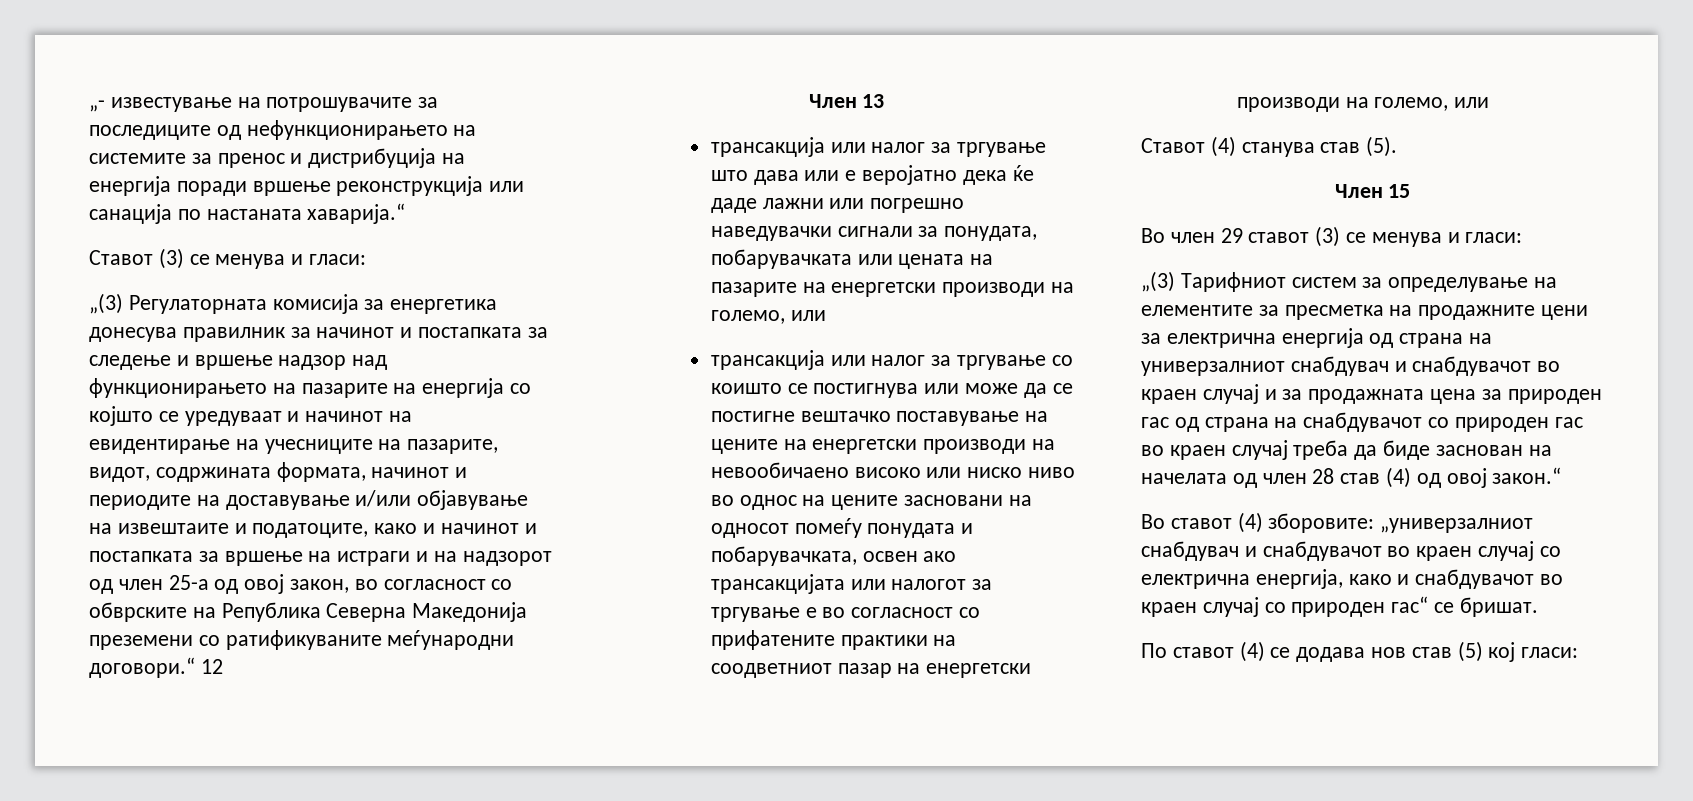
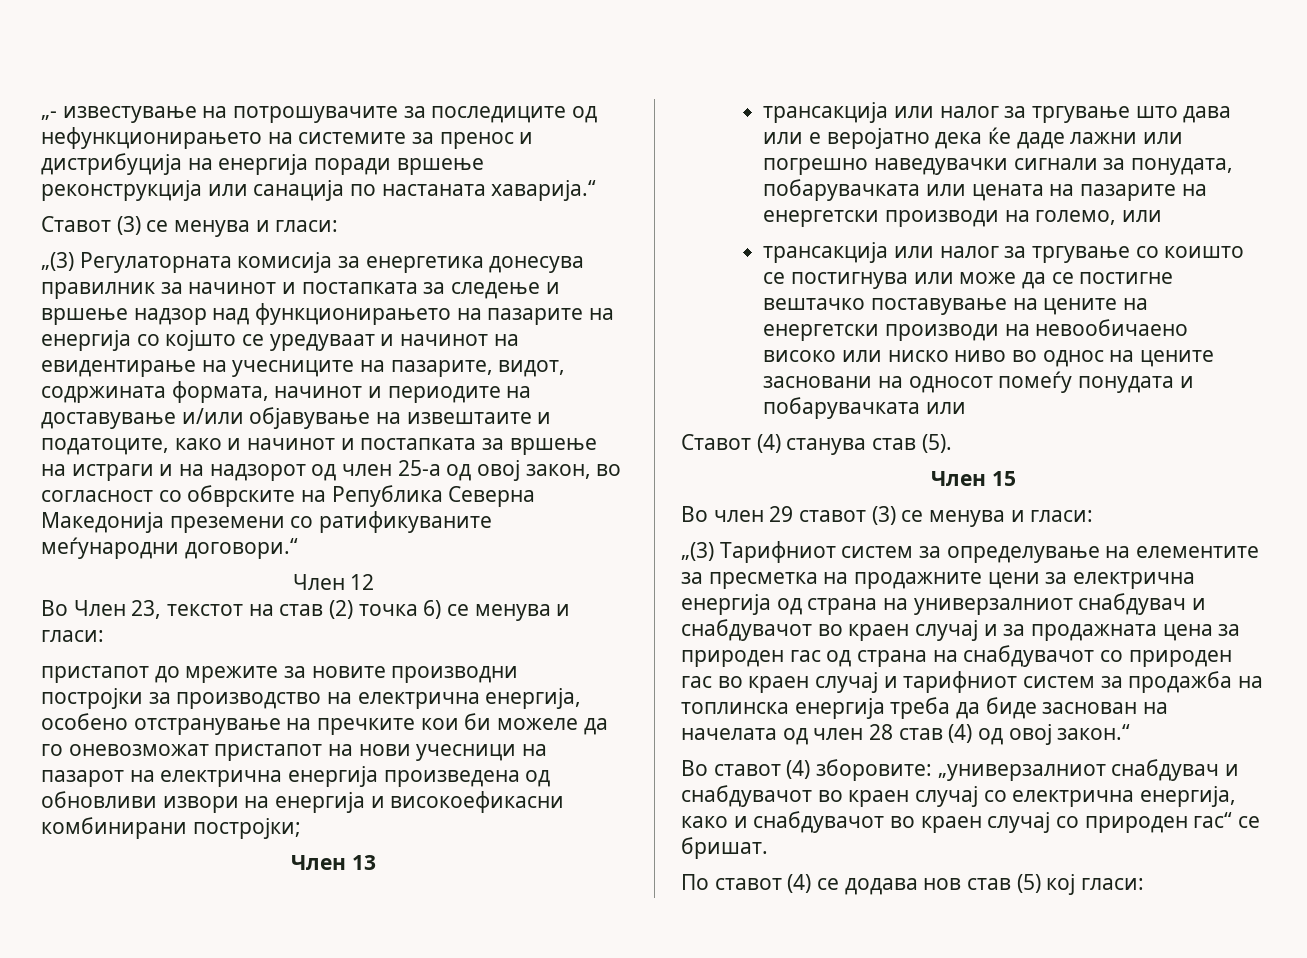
(195, 667) none -> [292,574,345,590] // Член
(223, 666) none -> [41,600,571,621] [41,630,104,642] [41,666,519,683] [41,688,582,709] [41,713,608,735] [41,744,548,761] [41,766,551,787] [41,791,565,813] [41,817,301,839] // Во Член 23, текстот на став (2) точка 6) се менува и гласи: // пристапот до мрежите за новите производни постројки за производство на електрична енергија, особено отстранување на пречките кои би можеле да го оневозможат пристапот на нови учесници на пазарот на електрична енергија произведена од обновливи извори на енергија и високоефикасни комбинирани постројки;
[710,546,957,566] [710,574,993,594] [710,607,980,622] [710,630,957,650] [710,663,1032,678] [1236,97,1449,112] побарувачката, освен ако трансакцијата или налогот за тргување е во согласност со прифатените практики на соодветниот пазар на енергетски производи на големо, -> [763,397,921,419] побарувачката
(1288, 450) none -> [883,671,1264,693] [681,698,885,719] и тарифниот систем за продажба на топлинска енергија

